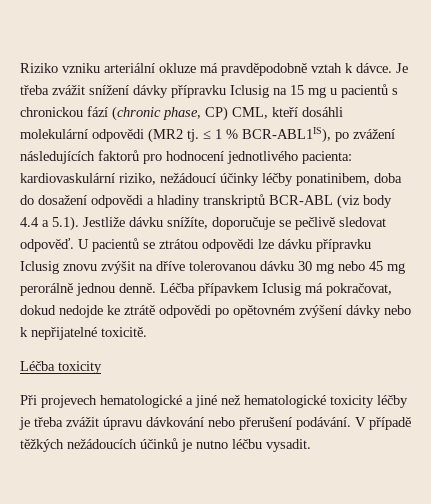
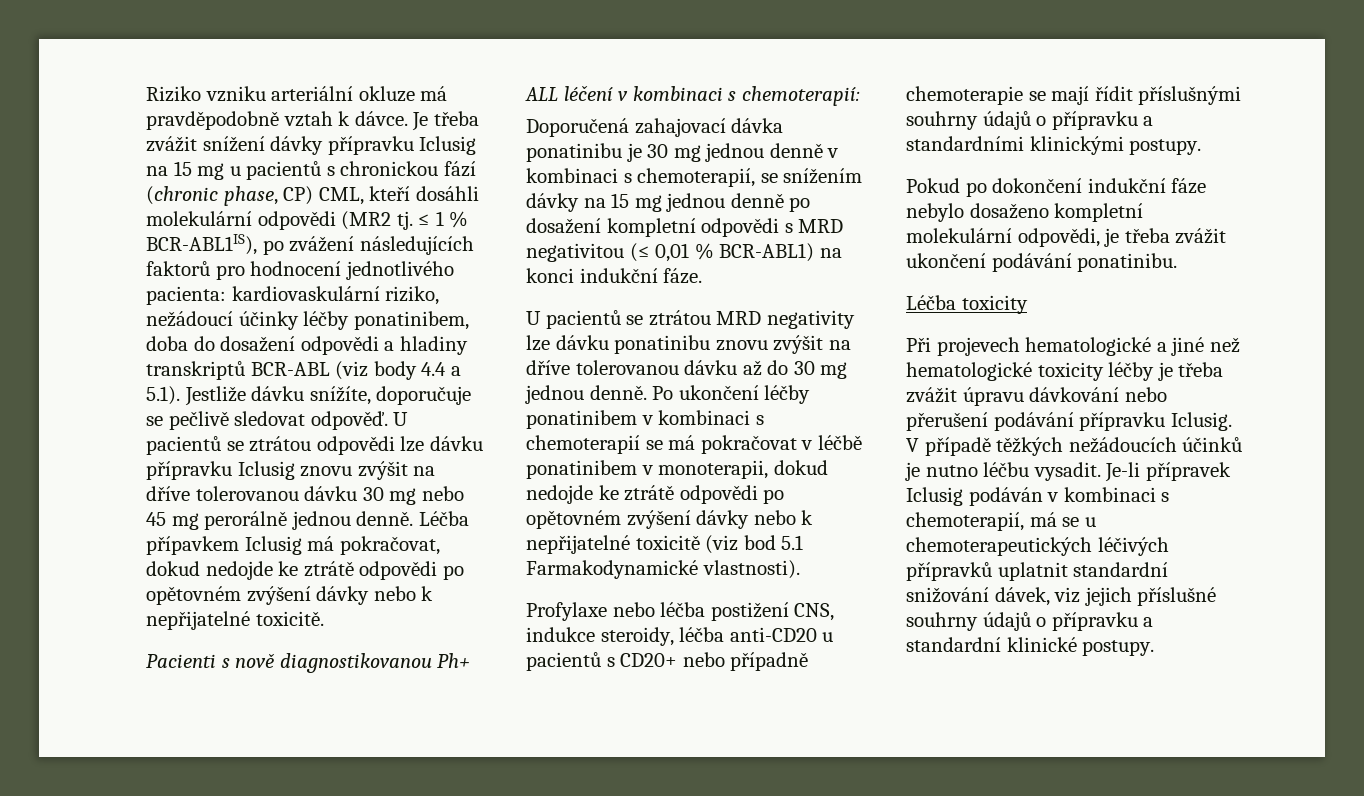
(147, 332) none -> [146,653,471,673] [525,85,860,106] [526,118,784,137] [526,143,839,162] [526,168,863,187] [526,193,811,212] [526,218,844,237] [526,243,842,262] [526,268,703,284] [526,310,855,329] [526,335,851,354] [526,360,848,379] [525,385,811,404] [526,410,764,429] [526,435,862,454] [526,460,828,479] [526,485,785,504] [526,510,814,529] [526,535,804,554] [526,560,800,579] [526,602,835,621] [526,627,834,646] [526,652,809,671] [906,86,1242,105] [906,111,1154,130] [906,136,1202,155] [906,178,1207,197] [906,203,1144,222] [906,228,1227,247] [906,253,1178,272] // Pacienti s nově diagnostikovanou Ph+ ALL léčení v kombinaci s chemoterapií: // Doporučená zahajovací dávka ponatinibu je 30 mg jednou denně v kombinaci s chemoterapií, se snížením dávky na 15 mg jednou denně po dosažení kompletní odpovědi s MRD negativitou (≤ 0,01 % BCR-ABL1) na konci indukční fáze. // U pacientů se ztrátou MRD negativity lze dávku ponatinibu znovu zvýšit na dříve tolerovanou dávku až do 30 mg jednou denně. Po ukončení léčby ponatinibem v kombinaci s chemoterapií se má pokračovat v léčbě ponatinibem v monoterapii, dokud nedojde ke ztrátě odpovědi po opětovném zvýšení dávky nebo k nepřijatelné toxicitě (viz bod 5.1 Farmakodynamické vlastnosti). // Profylaxe nebo léčba postižení CNS, indukce steroidy, léčba anti-CD20 u pacientů s CD20+ nebo případně chemoterapie se mají řídit příslušnými souhrny údajů o přípravku a standardními klinickými postupy. // Pokud po dokončení indukční fáze nebylo dosaženo kompletní molekulární odpovědi, je třeba zvážit ukončení podávání ponatinibu.
[296,417,351,430] podávání. -> [993,412,1232,431] podávání přípravku Iclusig.
(311, 445) none -> [1105,462,1231,482] [906,487,1170,506] [906,512,1096,531] [906,537,1169,556] [906,562,1169,581] [906,587,1217,606] [906,612,1154,631] [906,637,1155,656] Je-li přípravek Iclusig podáván v kombinaci s chemoterapií, má se u chemoterapeutických léčivých přípravků uplatnit standardní snižování dávek, viz jejich příslušné souhrny údajů o přípravku a standardní klinické postupy.

